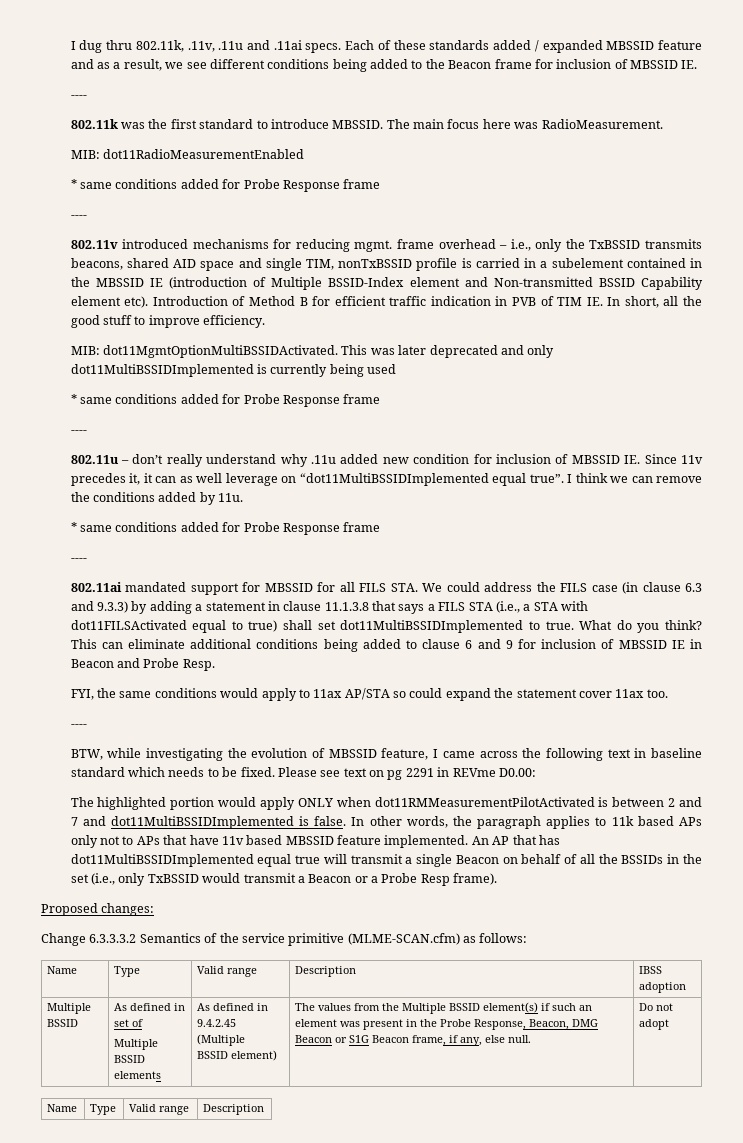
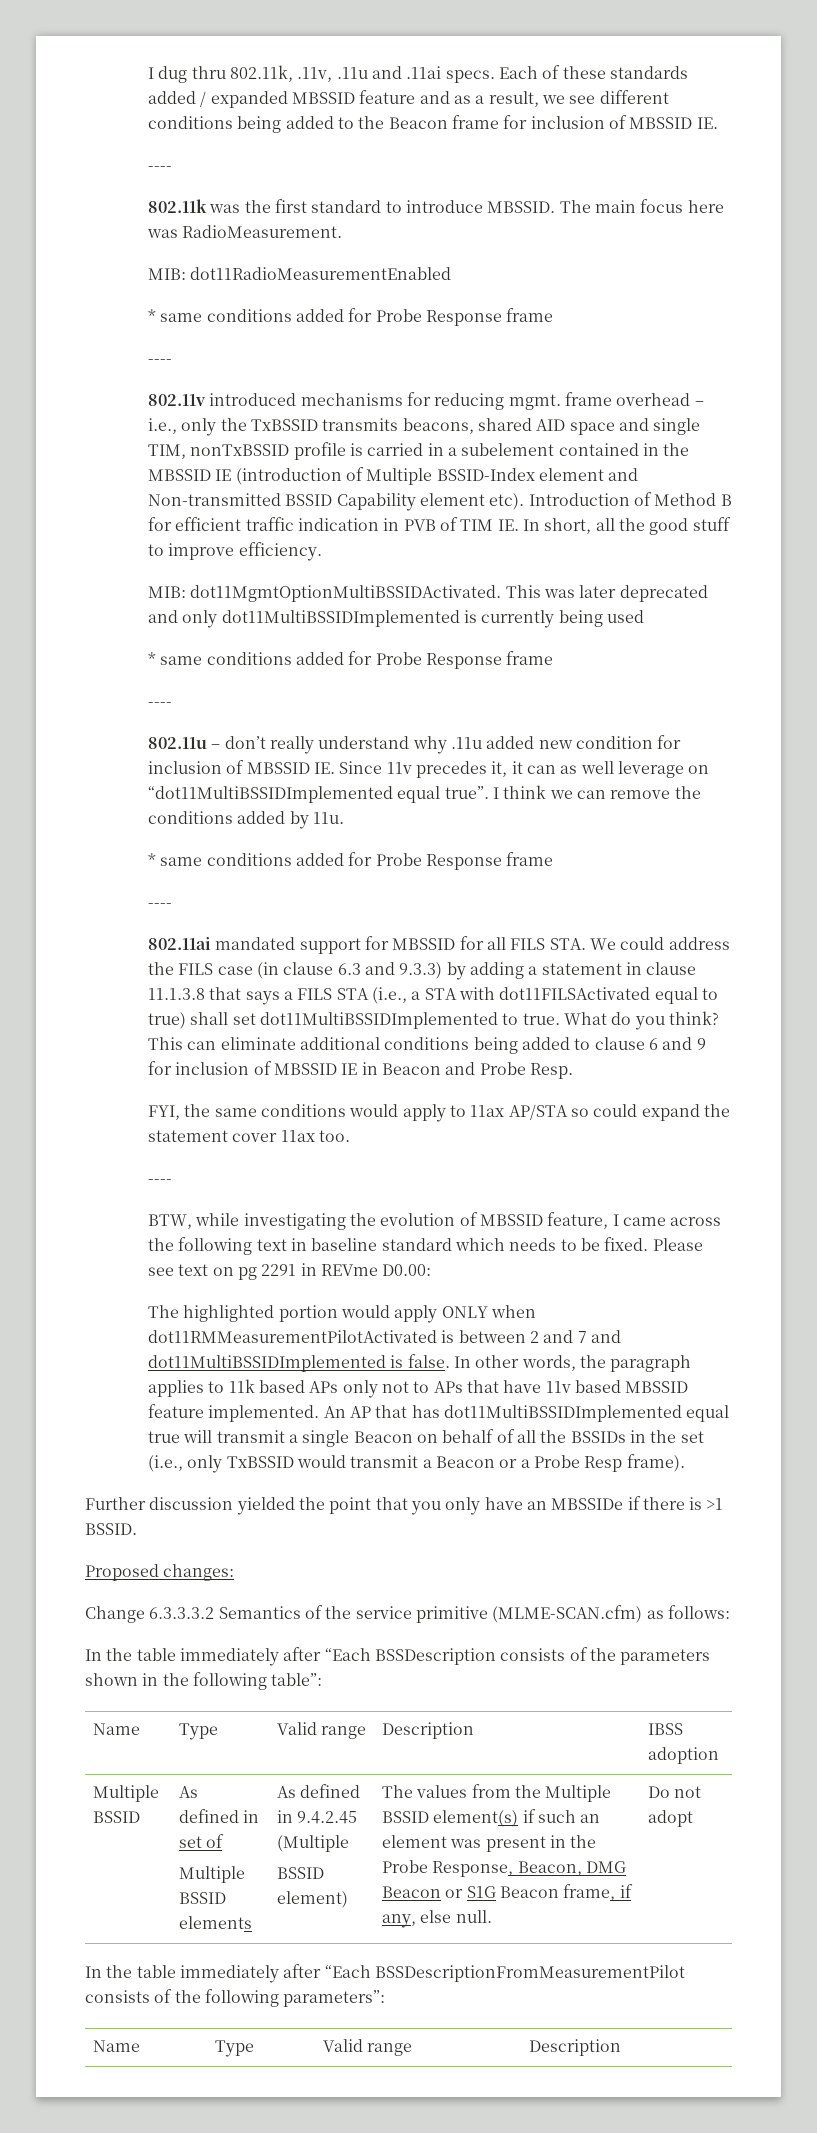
(498, 879) none -> [85,1496,724,1515] [85,1523,137,1535] // Further discussion yielded the point that you only have an MBSSIDe if there is >1 BSSID.
(528, 938) none -> [85,1647,711,1666] [85,1672,323,1690] // In the table immediately after “Each BSSDescription consists of the parameters shown in the following table”:
(670, 1024) none -> [85,1964,685,1983] [85,1989,386,2007] // In the table immediately after “Each BSSDescriptionFromMeasurementPilot consists of the following parameters”:

